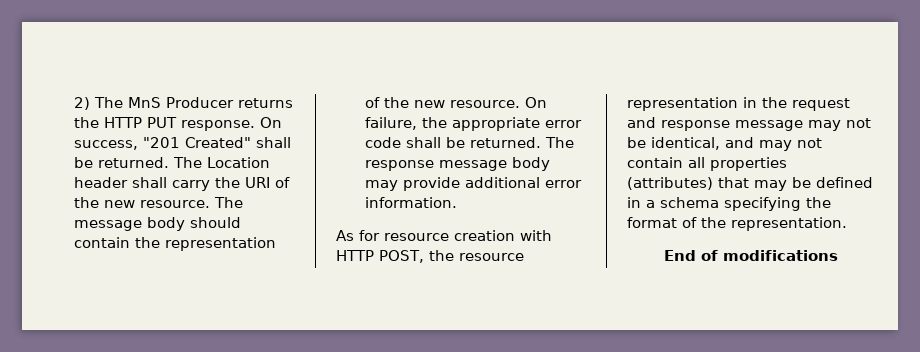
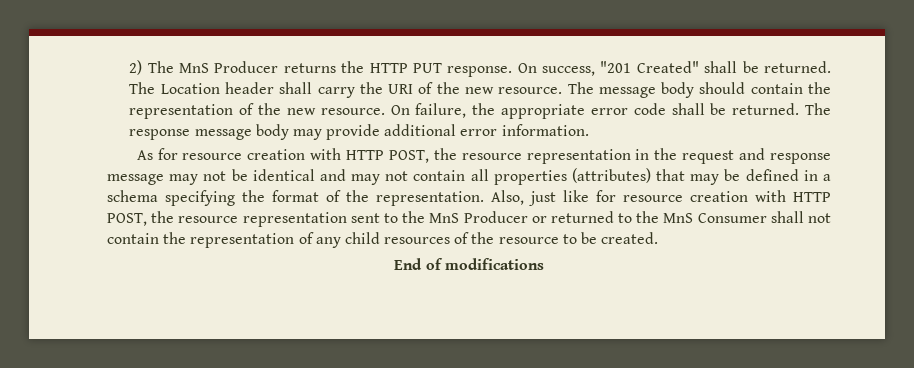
[651,137,720,150] identical, -> [252,169,315,181] identical
(847, 224) none -> [491,190,831,206] [107,211,831,227] [107,232,659,248] Also, just like for resource creation with HTTP POST, the resource representation sent to the MnS Producer or returned to the MnS Consumer shall not contain the representation of any child resources of the resource to be created.

